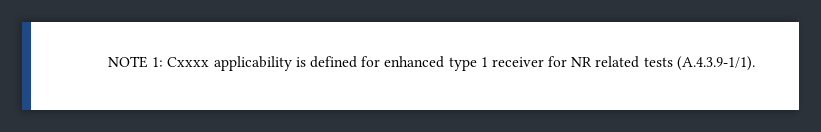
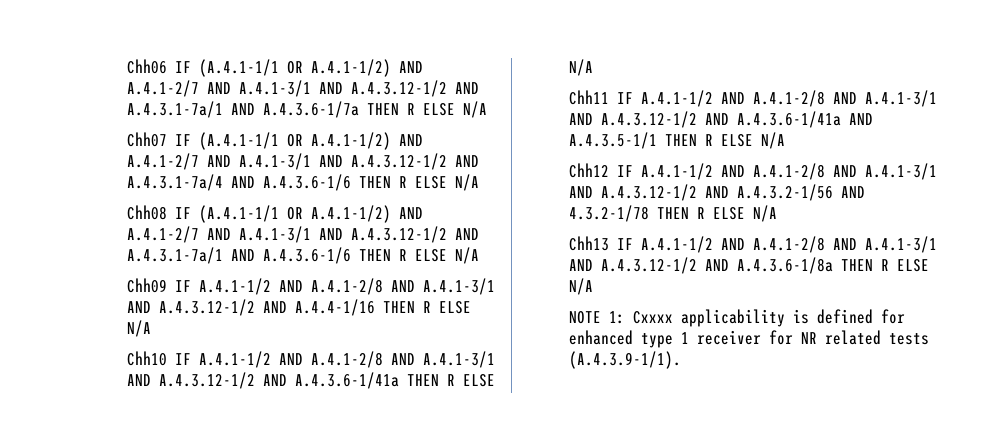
(108, 62) none -> [127,59,424,77] [127,80,480,97] [127,101,488,118] [127,132,424,150] [127,153,480,170] [127,174,480,191] [127,205,424,223] [127,226,480,243] [127,247,480,264] [127,278,496,295] [127,299,472,316] [127,320,152,337] [127,351,496,368] [127,372,496,389] [569,59,594,76] [569,90,938,107] [569,111,874,128] [569,132,786,149] [569,163,938,180] [569,184,866,201] [569,205,778,222] [569,236,938,253] [569,257,930,274] [569,278,594,295] Chh06 IF (A.4.1-1/1 OR A.4.1-1/2) AND A.4.1-2/7 AND A.4.1-3/1 AND A.4.3.12-1/2 AND A.4.3.1-7a/1 AND A.4.3.6-1/7a THEN R ELSE N/A // Chh07 IF (A.4.1-1/1 OR A.4.1-1/2) AND A.4.1-2/7 AND A.4.1-3/1 AND A.4.3.12-1/2 AND A.4.3.1-7a/4 AND A.4.3.6-1/6 THEN R ELSE N/A // Chh08 IF (A.4.1-1/1 OR A.4.1-1/2) AND A.4.1-2/7 AND A.4.1-3/1 AND A.4.3.12-1/2 AND A.4.3.1-7a/1 AND A.4.3.6-1/6 THEN R ELSE N/A // Chh09 IF A.4.1-1/2 AND A.4.1-2/8 AND A.4.1-3/1 AND A.4.3.12-1/2 AND A.4.4-1/16 THEN R ELSE N/A // Chh10 IF A.4.1-1/2 AND A.4.1-2/8 AND A.4.1-3/1 AND A.4.3.12-1/2 AND A.4.3.6-1/41a THEN R ELSE N/A // Chh11 IF A.4.1-1/2 AND A.4.1-2/8 AND A.4.1-3/1 AND A.4.3.12-1/2 AND A.4.3.6-1/41a AND A.4.3.5-1/1 THEN R ELSE N/A // Chh12 IF A.4.1-1/2 AND A.4.1-2/8 AND A.4.1-3/1 AND A.4.3.12-1/2 AND A.4.3.2-1/56 AND 4.3.2-1/78 THEN R ELSE N/A // Chh13 IF A.4.1-1/2 AND A.4.1-2/8 AND A.4.1-3/1 AND A.4.3.12-1/2 AND A.4.3.6-1/8a THEN R ELSE N/A //

